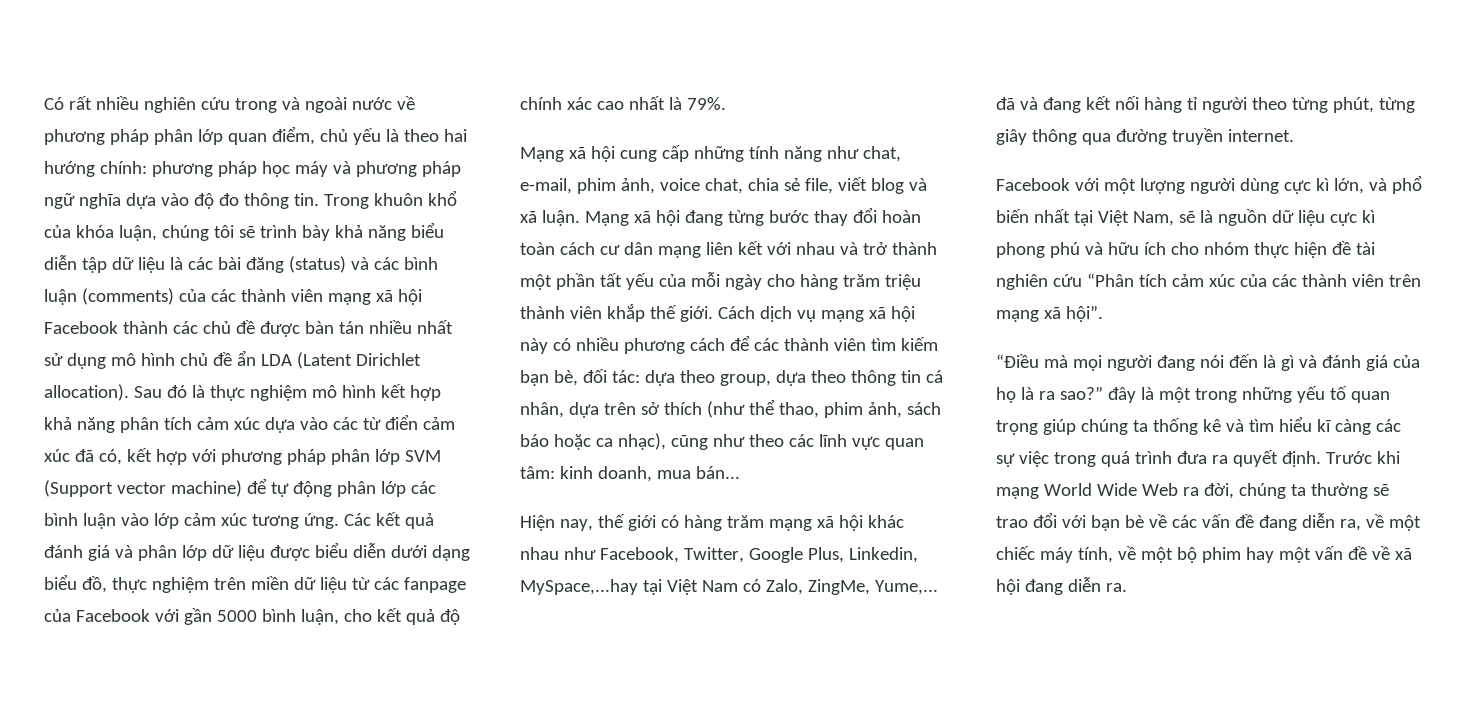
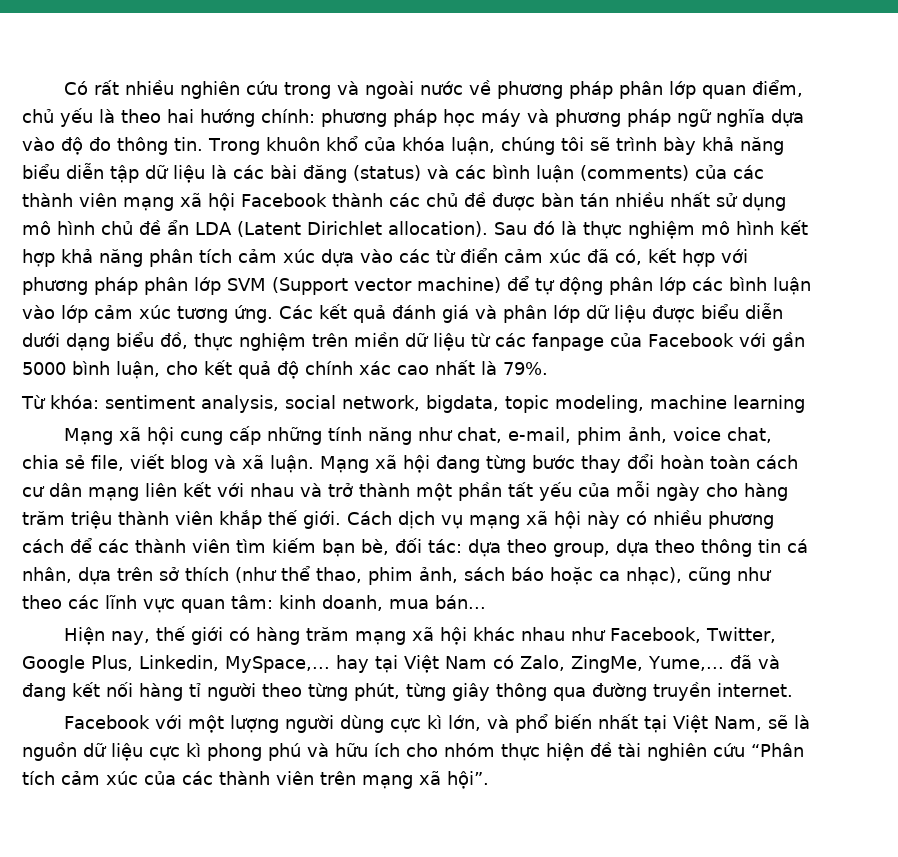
(726, 103) none -> [21,395,805,413] // Từ khóa: sentiment analysis, social network, bigdata, topic modeling, machine learning
[520,579,638,595] MySpace,...hay -> [225,655,369,673] MySpace,... hay
[996,354,1420,371] [996,386,1390,403] [996,416,1401,435] [996,450,1400,467] [996,483,1389,499] [996,512,1421,531] [996,546,1412,563] [996,577,1127,595] // “Điều mà mọi người đang nói đến là gì và đánh giá của họ là ra sao?” đây là một trong những yếu tố quan trọng giúp chúng ta thống kê và tìm hiểu kĩ càng các sự việc trong quá trình đưa ra quyết định. Trước khi mạng World Wide Web ra đời, chúng ta thường sẽ trao đổi với bạn bè về các vấn đề đang diễn ra, về một chiếc máy tính, về một bộ phim hay một vấn đề về xã hội đang diễn ra. -> (489, 780) none

